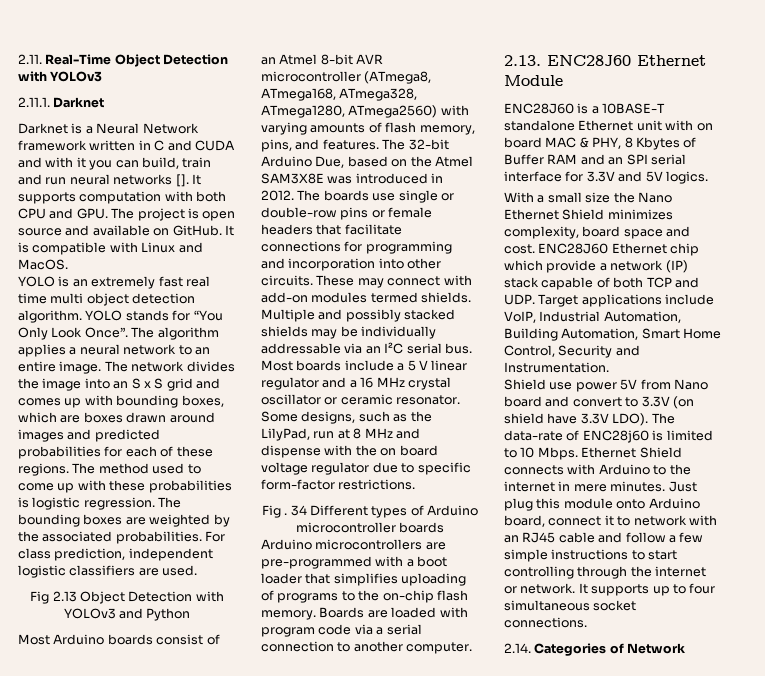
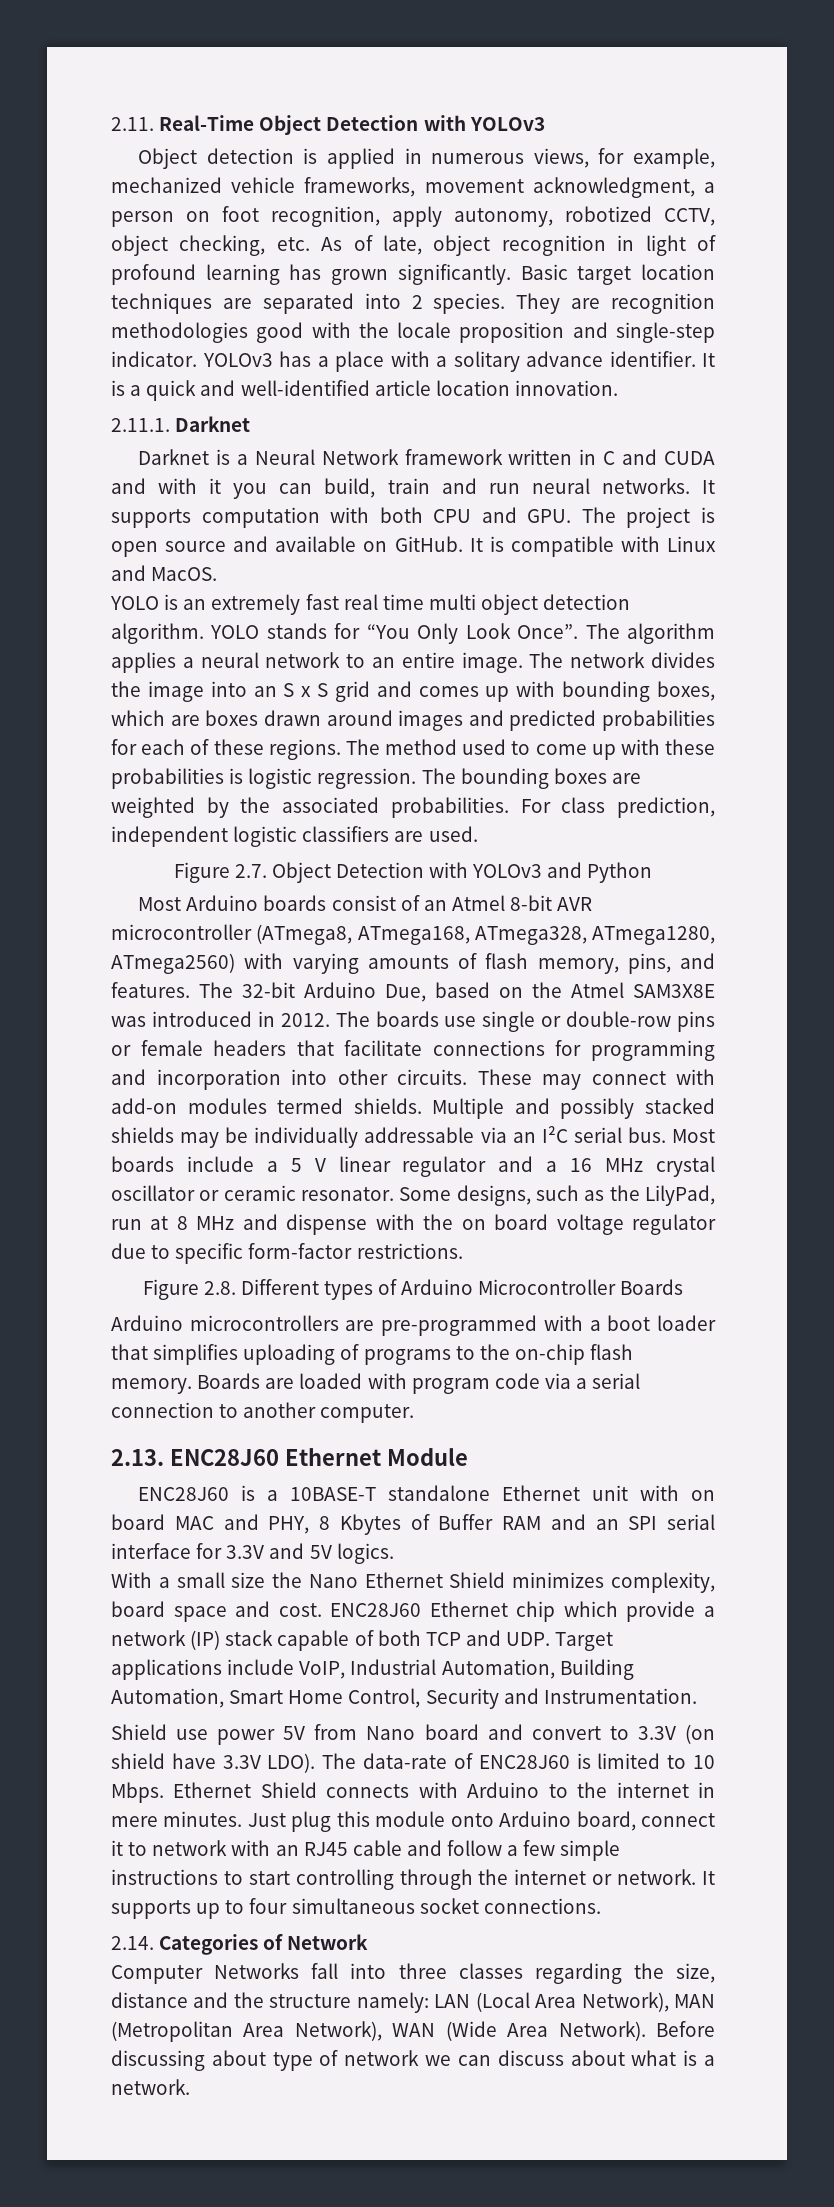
(103, 76) none -> [138,148,715,169] [111,177,715,198] [111,206,715,227] [111,235,716,256] [111,264,715,285] [111,293,715,314] [111,322,715,343] [111,351,715,372] [111,380,618,401] // Object detection is applied in numerous views, for example, mechanized vehicle frameworks, movement acknowledgment, a person on foot recognition, apply autonomy, robotized CCTV, object checking, etc. As of late, object recognition in light of profound learning has grown significantly. Basic target location techniques are separated into 2 species. They are recognition methodologies good with the locale proposition and single-step indicator. YOLOv3 has a place with a solitary advance identifier. It is a quick and well-identified article location innovation.
[113,174,189,187] networks []. -> [601,478,690,494] networks.
[30,591,77,604] Fig 2.13 -> [173,862,267,883] Figure 2.7.
[261,505,307,518] Fig . 34 -> [142,1279,236,1300] Figure 2.8.
[295,522,445,533] microcontroller boards -> [478,1279,684,1295] Microcontroller Boards
[579,137,589,148] & -> [223,1514,259,1530] and
[582,430,649,443] ENC28j60 -> [478,1755,570,1769] ENC28J60
(686, 648) none -> [111,1963,715,1984] [111,1992,716,2013] [111,2021,716,2042] [111,2050,715,2071] [111,2079,190,2095] // Computer Networks fall into three classes regarding the size, distance and the structure namely: LAN (Local Area Network), MAN (Metropolitan Area Network), WAN (Wide Area Network). Before discussing about type of network we can discuss about what is a network.

